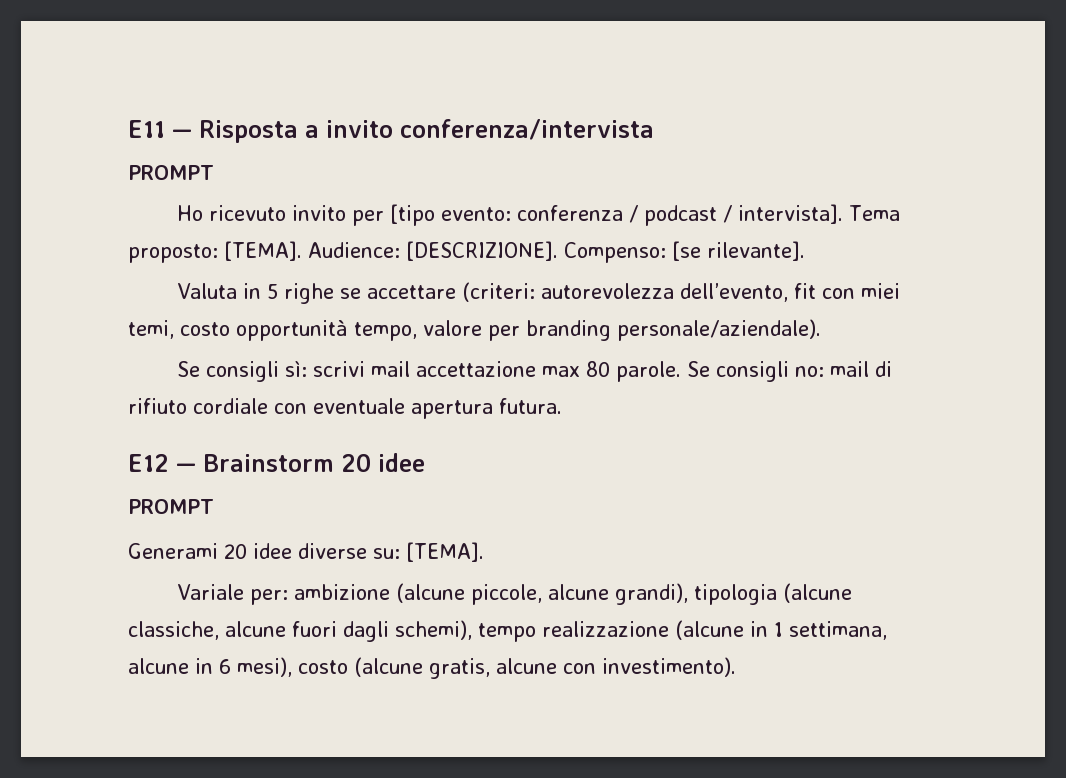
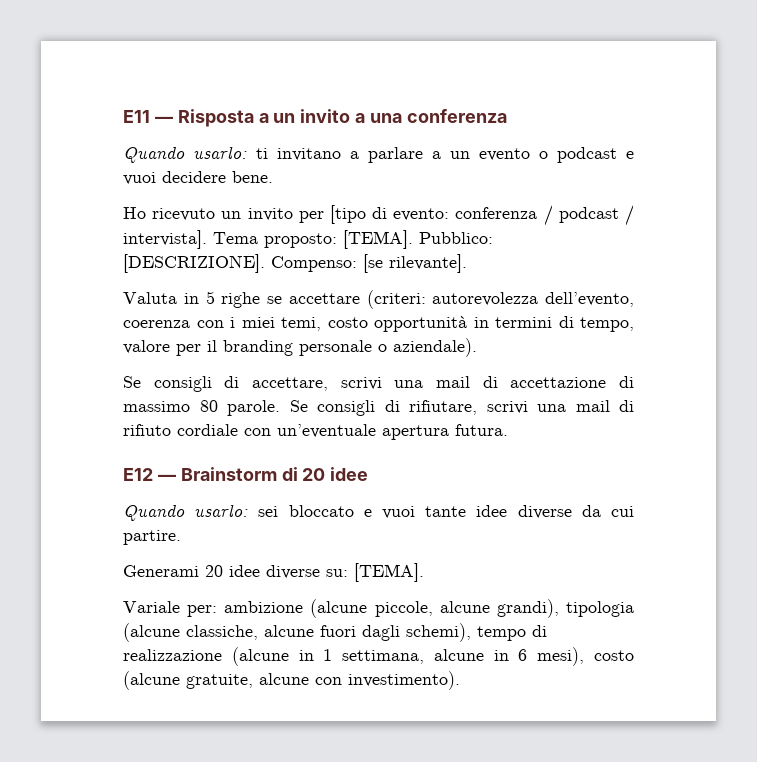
[326,119,654,140] [128,165,214,180] invito conferenza/intervista // PROMPT -> [273,109,507,123] [123,146,634,163] [123,171,273,185] un invito a una conferenza // Quando usarlo: ti invitano a parlare a un evento o podcast e vuoi decidere bene.
(286, 213) none -> [221,211,242,219] un
(435, 215) none -> [372,207,388,219] di
[308,242,400,258] Audience: -> [419,232,493,244] Pubblico:
[793,283,855,299] fit con -> [123,317,235,328] coerenza con i
[354,319,821,341] [176,361,824,382] tempo, valore per branding personale/aziendale). // Se consigli sì: scrivi mail accettazione max 80 parole. Se consigli no: -> [473,316,634,332] [123,338,477,357] [123,376,634,392] [123,400,566,416] in termini di tempo, valore per il branding personale o aziendale). // Se consigli di accettare, scrivi una mail di accettazione di massimo 80 parole. Se consigli di rifiutare, scrivi una
[313,398,405,414] eventuale -> [277,424,376,438] un’eventuale
(334, 463) none -> [281,467,298,481] di
[128,499,214,514] PROMPT -> [123,504,634,521] [123,530,181,545] Quando usarlo: sei bloccato e vuoi tante idee diverse da cui partire.
(536, 632) none -> [532,625,547,637] di
[429,658,490,679] gratis, -> [186,674,253,689] gratuite,

